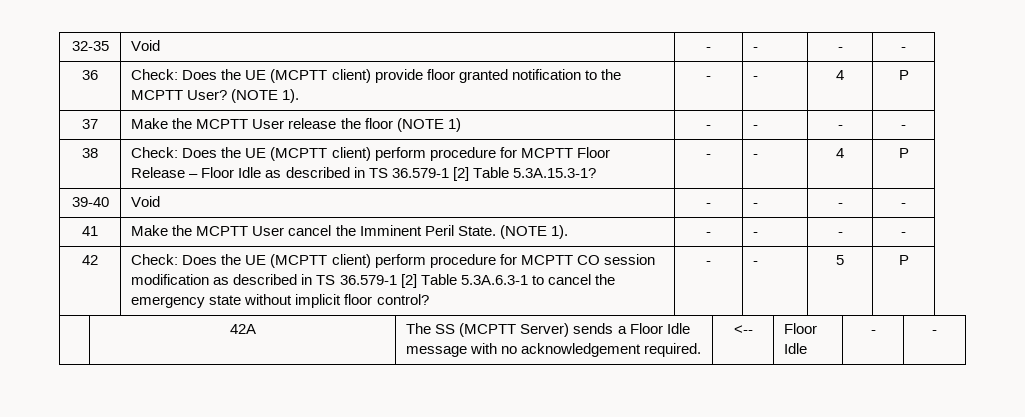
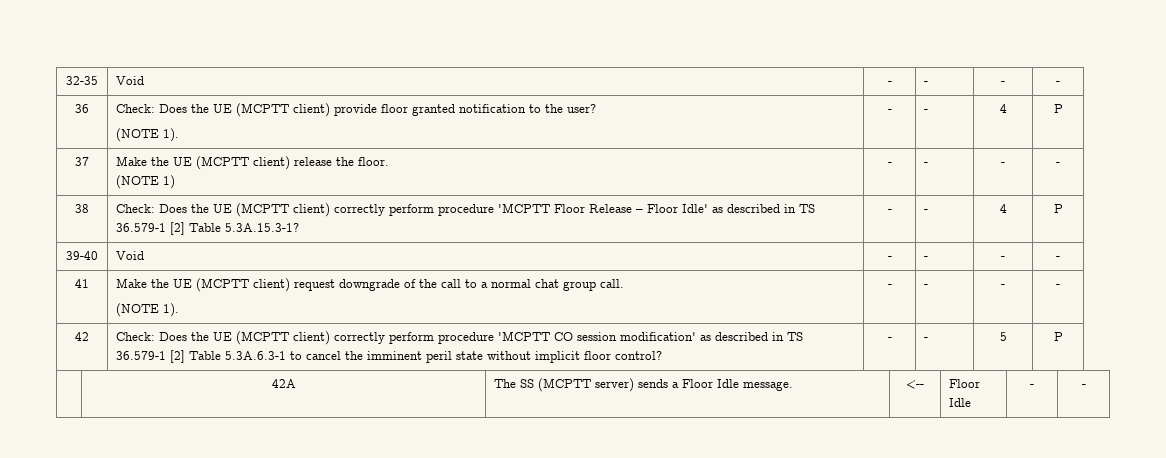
[131,90,228,100] MCPTT User? -> [567,104,597,113] user? //
[196,119,285,129] MCPTT User -> [173,156,291,170] UE (MCPTT client)
[364,118,393,129] floor -> [358,157,390,166] floor. //
[374,147,573,161] perform procedure for MCPTT -> [334,203,551,216] correctly perform procedure 'MCPTT
[238,167,262,178] Idle -> [682,204,709,213] Idle'
[196,225,496,236] MCPTT User cancel the Imminent Peril State. -> [173,278,625,292] UE (MCPTT client) request downgrade of the call to a normal chat group call. //
[374,254,573,268] perform procedure for MCPTT -> [334,331,551,344] correctly perform procedure 'MCPTT
[131,274,210,285] modification -> [620,332,697,341] modification'
[131,296,206,308] emergency -> [367,351,453,363] imminent peril
[520,323,570,337] Server) -> [595,378,635,392] server)
[406,343,702,357] message with no acknowledgement required. -> [743,381,794,391] message.

